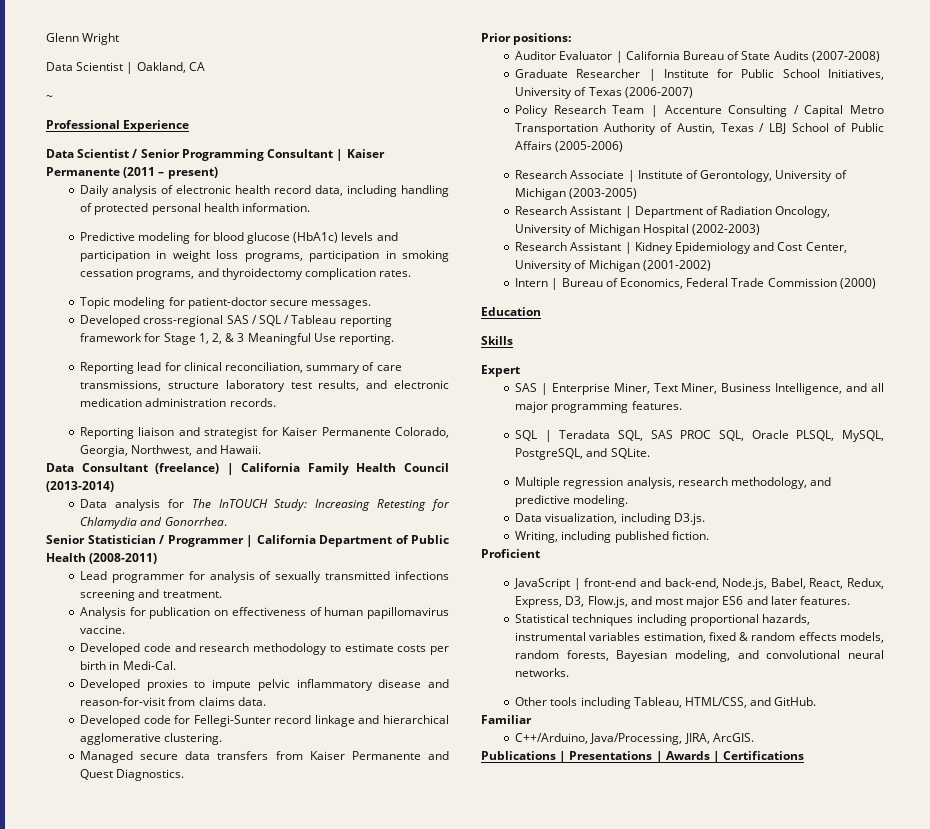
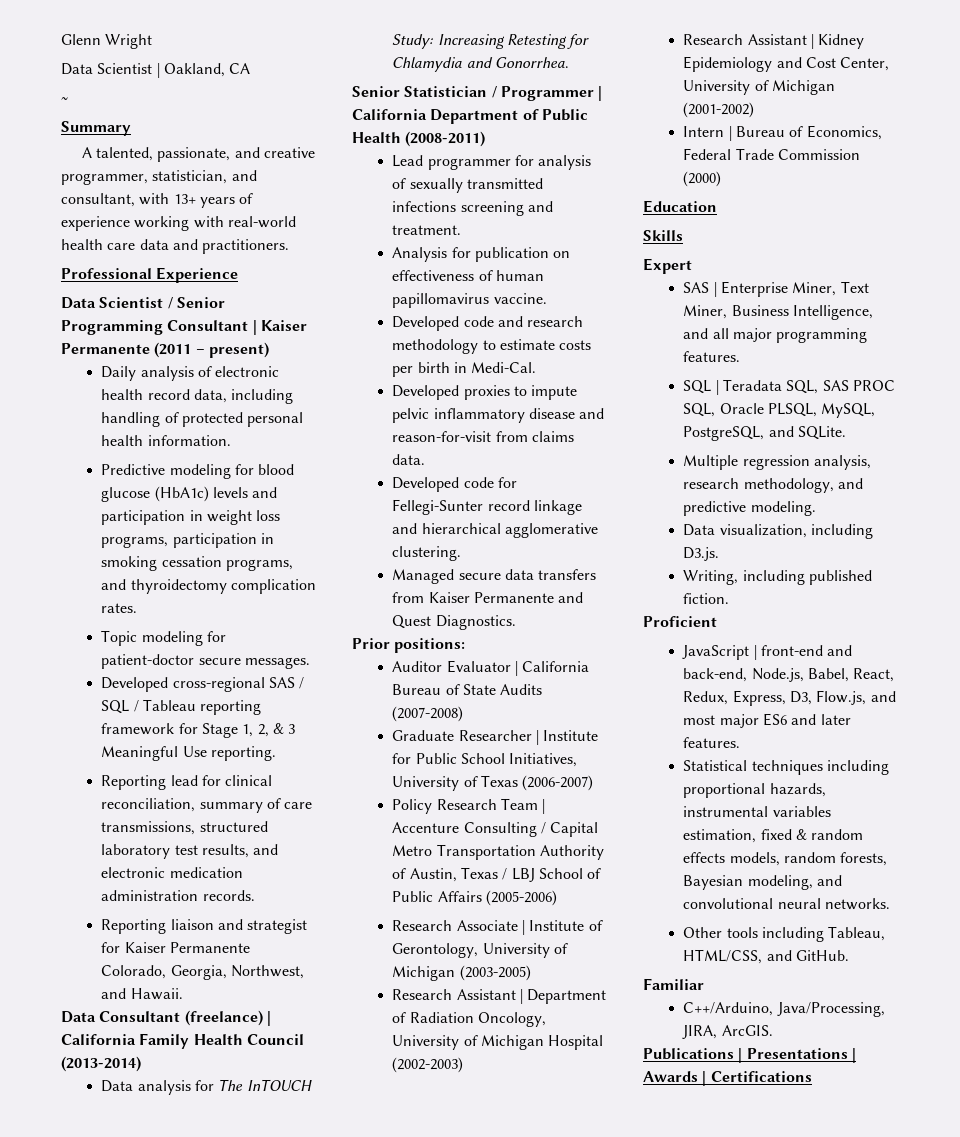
(53, 97) none -> [61,121,131,136] [81,147,316,162] [61,170,257,185] [61,193,254,208] [61,216,296,231] [61,239,290,254] // Summary // A talented, passionate, and creative programmer, statistician, and consultant, with 13+ years of experience working with real-world health care data and practitioners.
[167,382,219,389] structure -> [199,821,268,832] structured

